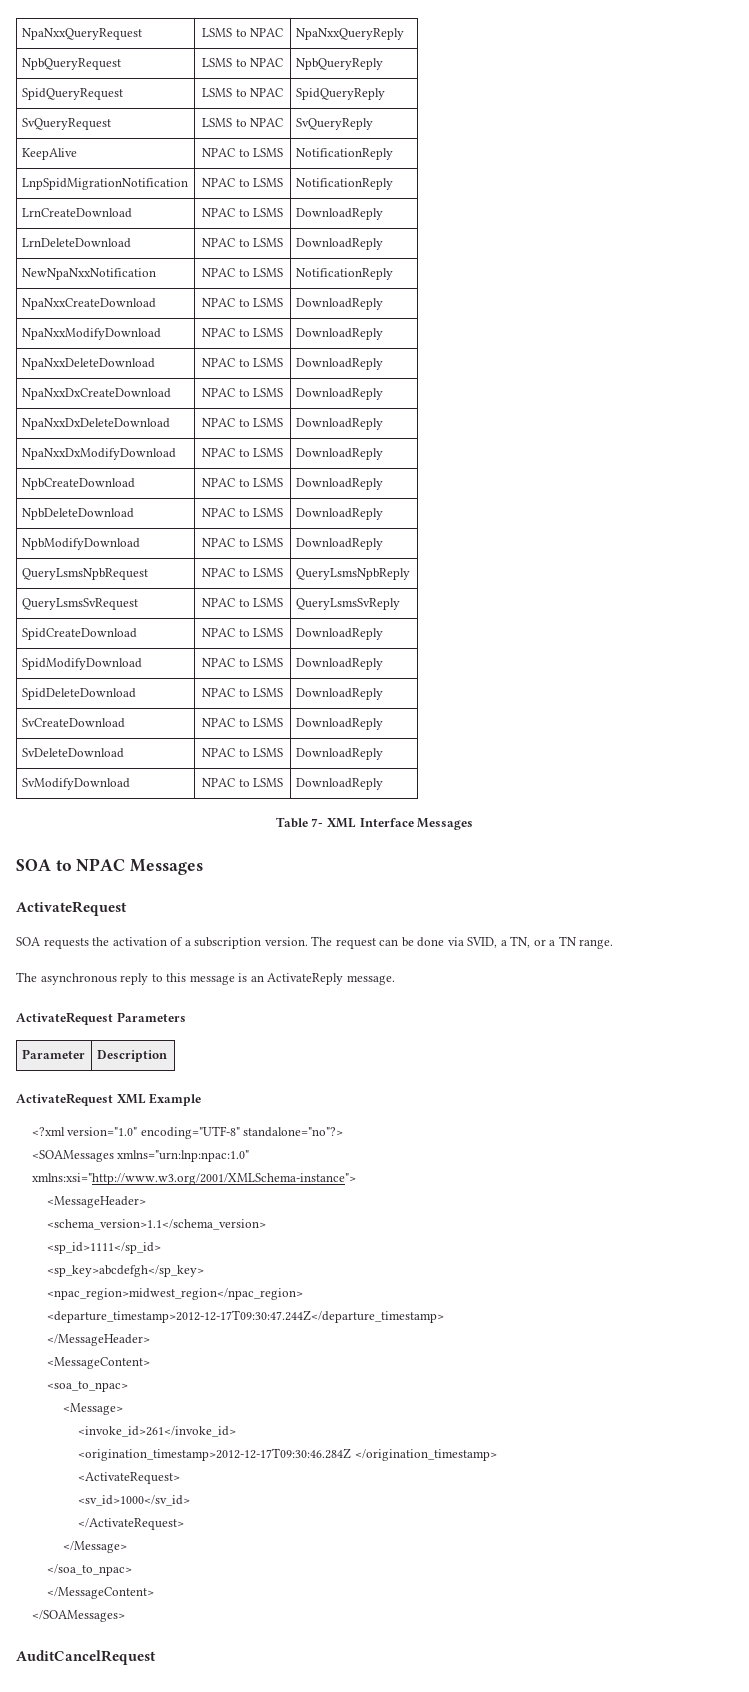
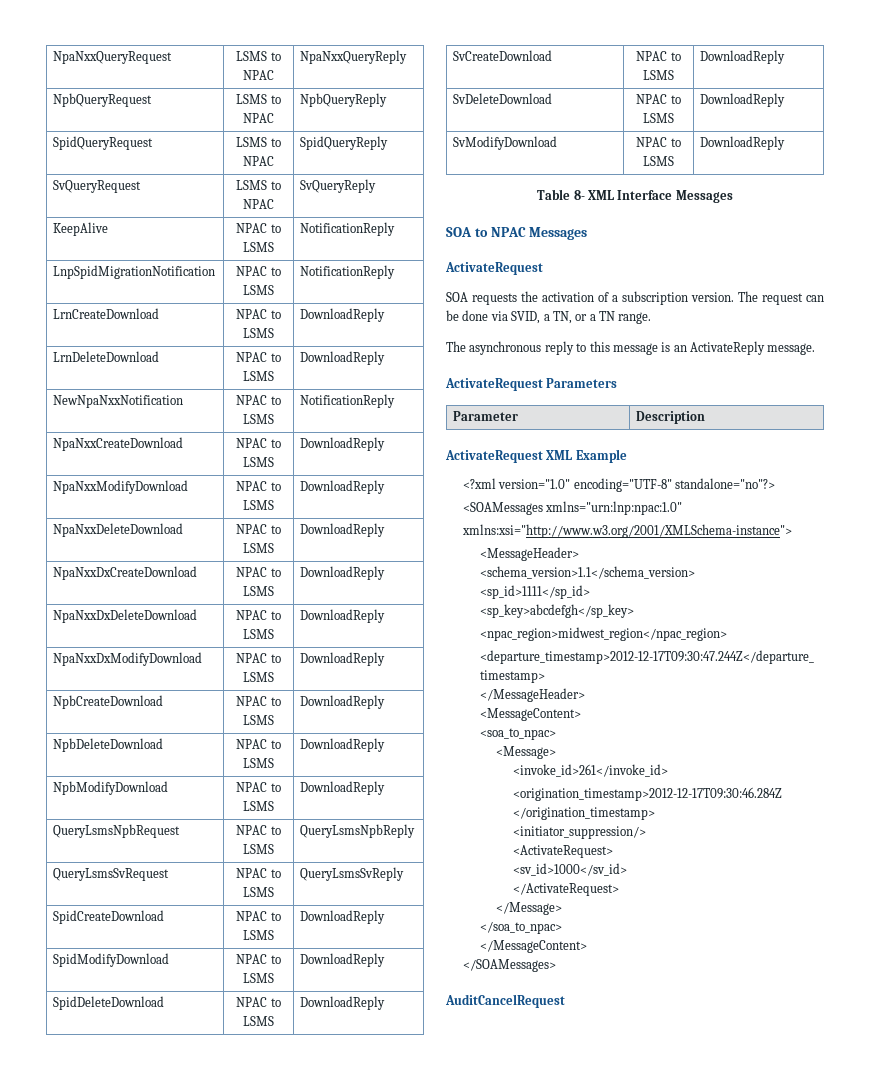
[311,818,324,827] 7- -> [573,190,585,200] 8-
(497, 1455) none -> [513,826,647,839] // <initiator_suppression/>

